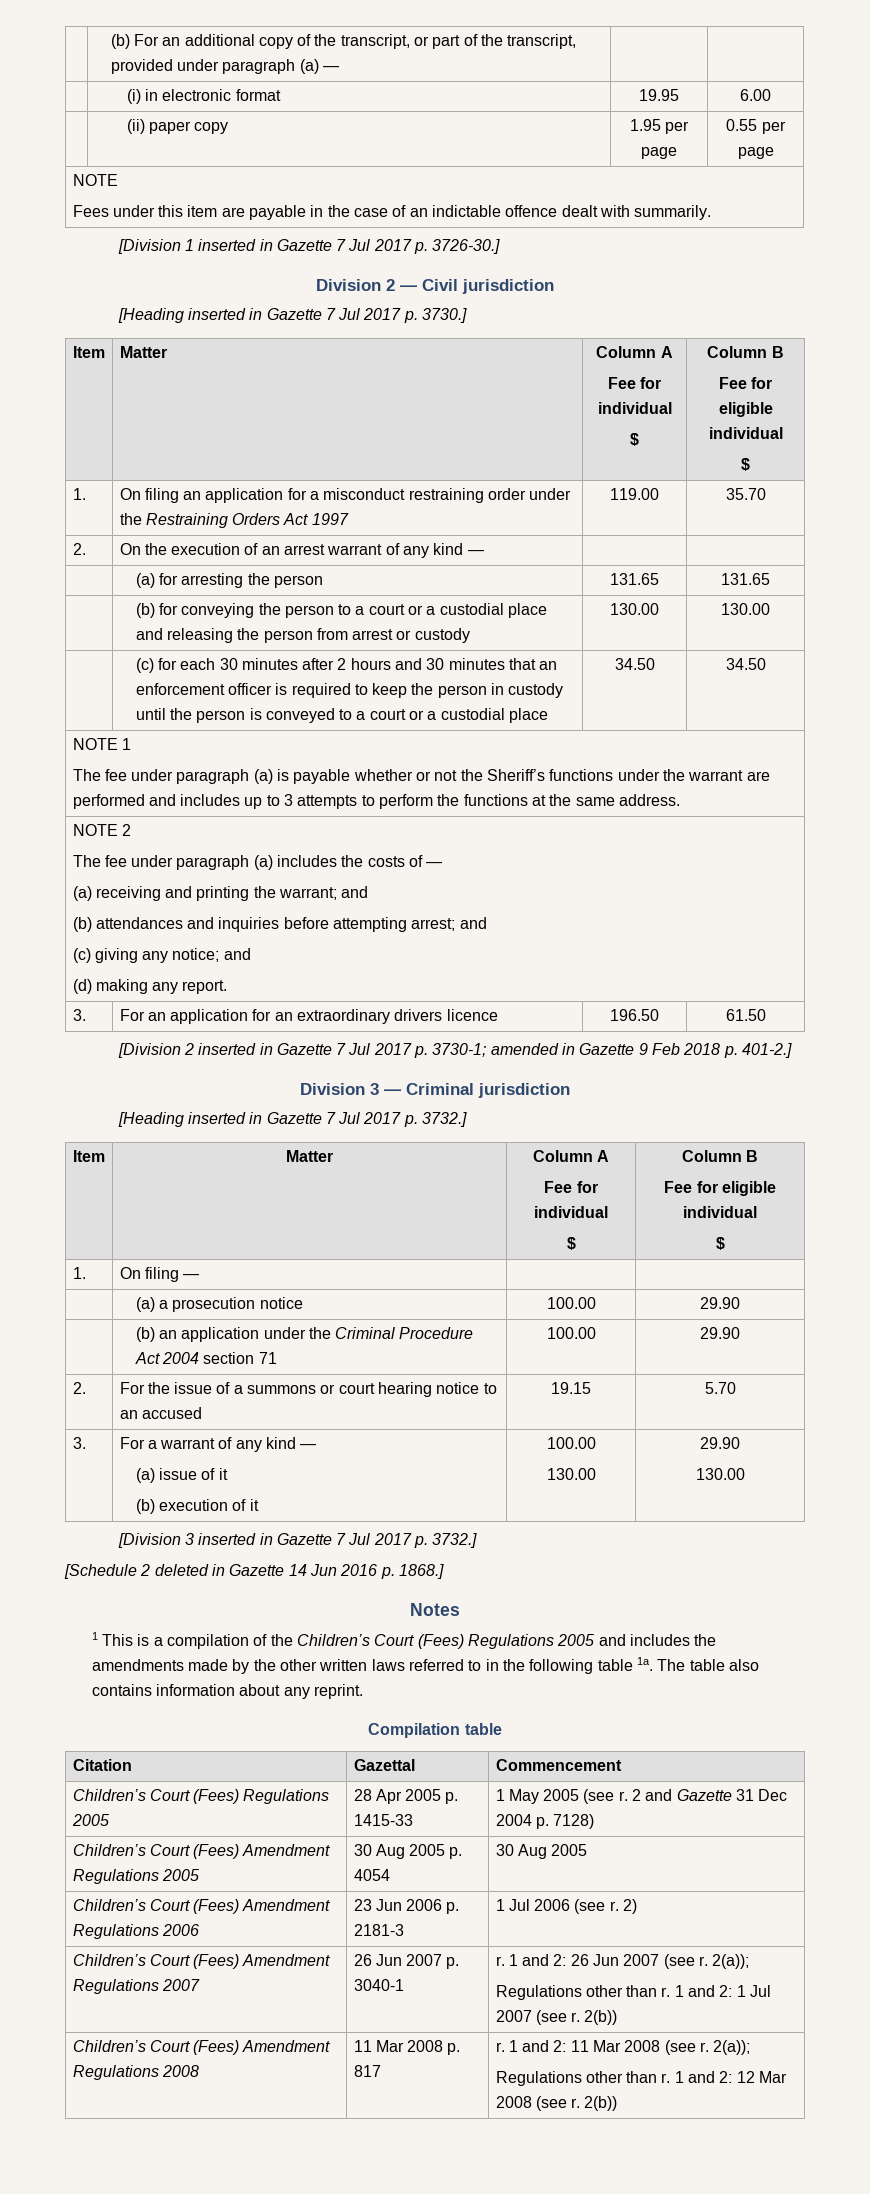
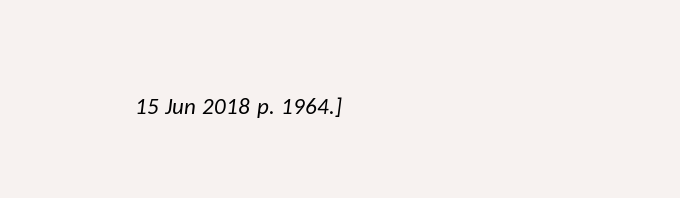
[110,34,577,49] [110,59,339,74] [126,89,281,104] [639,89,679,101] [740,89,771,101] [126,119,229,134] [629,119,690,134] [641,147,677,159] [726,119,786,134] [737,147,774,159] [72,174,118,186] [72,205,712,220] [117,239,501,254] [316,279,554,294] [117,308,468,323] [72,346,105,358] [119,346,167,358] [596,346,673,358] [607,377,662,389] [597,402,672,414] [630,433,639,446] [707,346,784,358] [718,377,773,389] [718,402,773,417] [708,427,783,439] [741,458,750,471] [72,488,86,500] [119,488,572,503] [119,513,349,528] [610,488,659,500] [725,488,766,500] [72,543,86,555] [119,543,484,558] [135,573,323,588] [610,573,659,585] [721,573,770,585] [135,603,548,618] [135,628,470,643] [610,603,659,615] [721,603,770,615] [135,658,558,673] [135,683,564,698] [135,708,549,723] [614,658,655,670] [725,658,766,670] [72,738,131,750] [72,769,770,784] [72,794,680,809] [72,824,131,836] [72,855,443,870] [72,886,369,901] [72,917,487,932] [72,948,251,963] [72,979,228,994] [72,1009,86,1021] [119,1009,498,1024] [610,1009,659,1021] [725,1009,766,1021] [117,1043,792,1058] [300,1083,570,1098] [117,1112,468,1127] [73,1150,105,1162] [286,1150,333,1162] [532,1150,610,1162] [544,1181,598,1193] [534,1206,608,1218] [566,1237,576,1250] [681,1150,759,1162] [664,1181,776,1196] [683,1206,757,1218] [715,1237,725,1250] [72,1267,86,1279] [119,1267,200,1282] [135,1297,303,1312] [546,1297,596,1309] [700,1297,740,1309] [135,1327,474,1342] [134,1352,277,1364] [546,1327,596,1339] [700,1327,740,1339] [72,1382,86,1394] [119,1382,497,1397] [119,1407,202,1419] [551,1382,591,1394] [704,1382,736,1394] [72,1437,86,1449] [119,1437,317,1452] [135,1468,228,1483] [135,1499,259,1514] [546,1437,596,1449] [546,1468,596,1480] [700,1437,740,1449] [695,1468,745,1480] [117,1533,478,1548] [64,1564,444,1579] [410,1603,460,1616] [91,1632,717,1649] [91,1657,759,1674] [91,1684,364,1699] [368,1723,502,1738] [72,1759,132,1771] [353,1759,415,1771] [495,1759,622,1771] [72,1789,330,1804] [71,1814,109,1826] [353,1789,459,1804] [353,1814,413,1826] [495,1789,788,1804] [495,1814,595,1829] [72,1844,331,1859] [72,1869,199,1884] [353,1844,463,1859] [353,1869,390,1881] [495,1844,588,1859] [72,1899,331,1914] [72,1924,199,1939] [353,1899,460,1914] [353,1924,404,1936] [495,1899,638,1914] [72,1954,331,1969] [72,1979,200,1994] [353,1954,460,1969] [353,1979,404,1991] [495,1954,750,1969] [495,1985,772,2000] [495,2010,618,2025] [72,2040,331,2055] [72,2065,199,2080] [353,2040,461,2055] [353,2065,381,2077] [495,2040,751,2055] [495,2071,788,2086] [495,2096,618,2111] | (b) For an additional copy of the transcript, or part of the transcript, provided under paragraph (a) — | | // | (i) in electronic format | 19.95 | 6.00 // | (ii) paper copy | 1.95 per page | 0.55 per page // NOTE // Fees under this item are payable in the case of an indictable offence dealt with summarily. // [Division 1 inserted in Gazette 7 Jul 2017 p. 3726-30.] // Division 2 — Civil jurisdiction // [Heading inserted in Gazette 7 Jul 2017 p. 3730.] // Item | Matter | Column A // Fee for individual // $ | Column B // Fee for eligible individual // $ // 1. | On filing an application for a misconduct restraining order under the Restraining Orders Act 1997 | 119.00 | 35.70 // 2. | On the execution of an arrest warrant of any kind — | | // | (a) for arresting the person | 131.65 | 131.65 // | (b) for conveying the person to a court or a custodial place and releasing the person from arrest or custody | 130.00 | 130.00 // | (c) for each 30 minutes after 2 hours and 30 minutes that an enforcement officer is required to keep the person in custody until the person is conveyed to a court or a custodial place | 34.50 | 34.50 // NOTE 1 // The fee under paragraph (a) is payable whether or not the Sheriff’s functions under the warrant are performed and includes up to 3 attempts to perform the functions at the same address. // NOTE 2 // The fee under paragraph (a) includes the costs of — // (a) receiving and printing the warrant; and // (b) attendances and inquiries before attempting arrest; and // (c) giving any notice; and // (d) making any report. // 3. | For an application for an extraordinary drivers licence | 196.50 | 61.50 // [Division 2 inserted in Gazette 7 Jul 2017 p. 3730-1; amended in Gazette 9 Feb 2018 p. 401-2.] // Division 3 — Criminal jurisdiction // [Heading inserted in Gazette 7 Jul 2017 p. 3732.] // Item | Matter | Column A // Fee for individual // $ | Column B // Fee for eligible individual // $ // 1. | On filing — | | // | (a) a prosecution notice | 100.00 | 29.90 // | (b) an application under the Criminal Procedure Act 2004 section 71 | 100.00 | 29.90 // 2. | For the issue of a summons or court hearing notice to an accused | 19.15 | 5.70 // 3. | For a warrant of any kind — // (a) issue of it // (b) execution of it | 100.00 // 130.00 | 29.90 // 130.00 // [Division 3 inserted in Gazette 7 Jul 2017 p. 3732.] // [Schedule 2 deleted in Gazette 14 Jun 2016 p. 1868.] // Notes // 1 This is a compilation of the Children’s Court (Fees) Regulations 2005 and includes the amendments made by the other written laws referred to in the following table 1a. The table also contains information about any reprint. // Compilation table // Citation | Gazettal | Commencement // Children’s Court (Fees) Regulations 2005 | 28 Apr 2005 p. 1415-33 | 1 May 2005 (see r. 2 and Gazette 31 Dec 2004 p. 7128) // Children’s Court (Fees) Amendment Regulations 2005 | 30 Aug 2005 p. 4054 | 30 Aug 2005 // Children’s Court (Fees) Amendment Regulations 2006 | 23 Jun 2006 p. 2181-3 | 1 Jul 2006 (see r. 2) // Children’s Court (Fees) Amendment Regulations 2007 | 26 Jun 2007 p. 3040-1 | r. 1 and 2: 26 Jun 2007 (see r. 2(a)); // Regulations other than r. 1 and 2: 1 Jul 2007 (see r. 2(b)) // Children’s Court (Fees) Amendment Regulations 2008 | 11 Mar 2008 p. 817 | r. 1 and 2: 11 Mar 2008 (see r. 2(a)); // Regulations other than r. 1 and 2: 12 Mar 2008 (see r. 2(b)) -> [134,97,342,118] 15 Jun 2018 p. 1964.]

